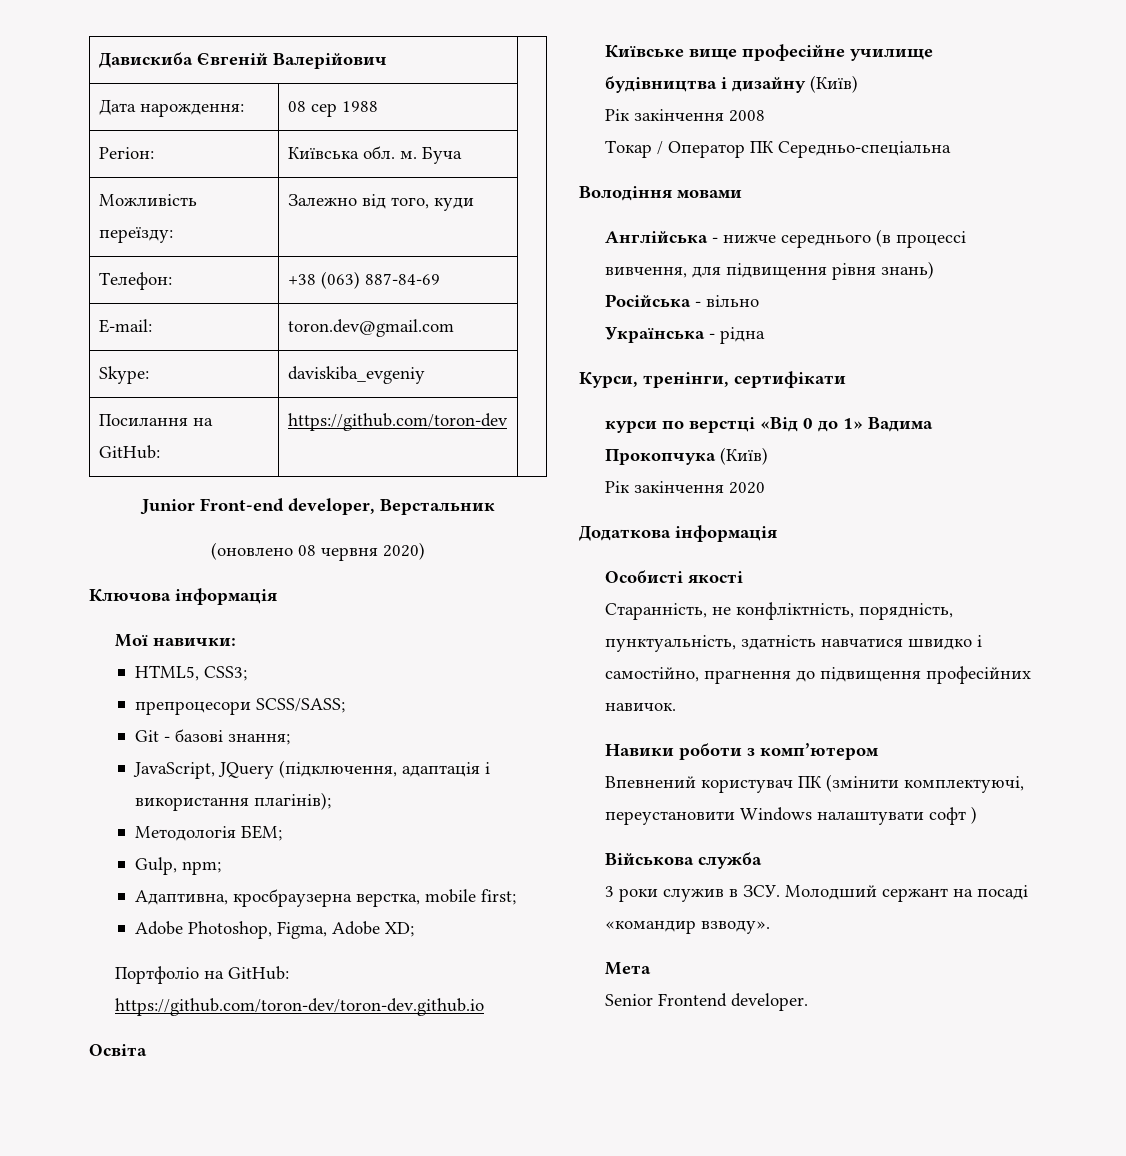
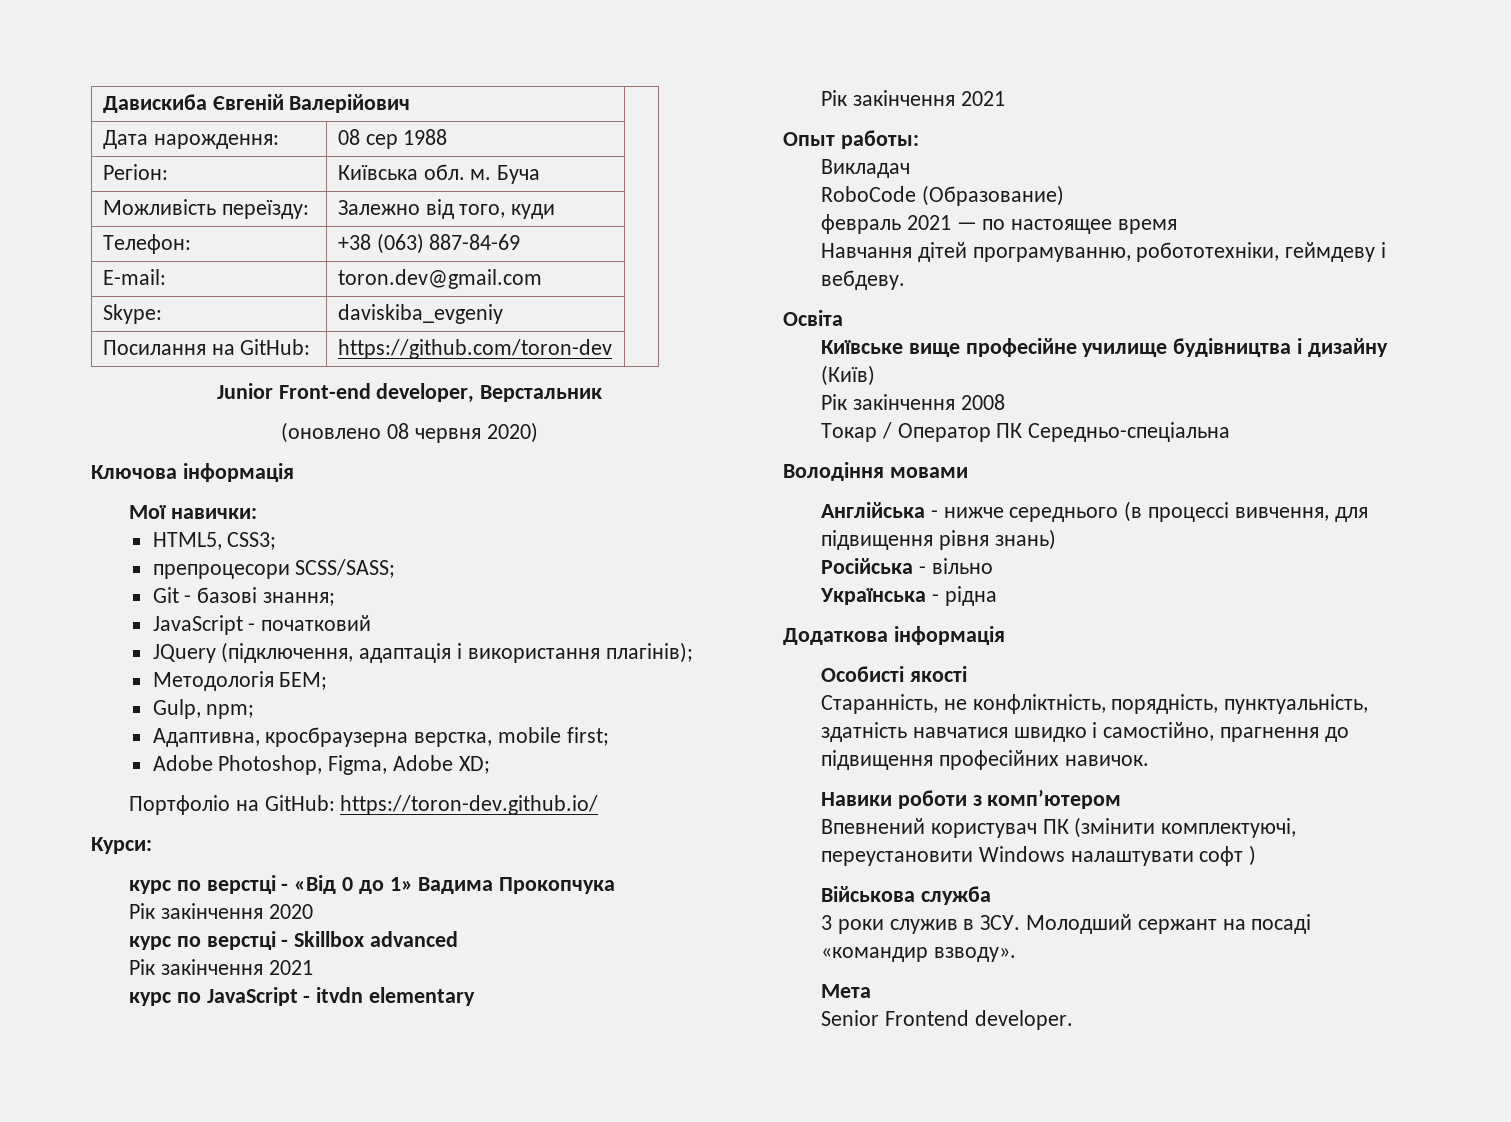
[132,762,215,779] JavaScript, -> [152,615,372,635] JavaScript - початковий //
[114,998,484,1016] https://github.com/toron-dev/toron-dev.github.io -> [340,795,599,815] [91,837,152,854] [129,875,616,894] [129,903,313,919] [129,931,459,950] [129,959,313,975] [129,987,476,1006] [821,90,1005,106] [783,130,919,149] [821,159,911,178] [821,185,1064,206] [821,214,1178,234] [821,242,1387,262] [821,270,906,290] https://toron-dev.github.io/ // Курси: // курс по верстці - «Від 0 до 1» Вадима Прокопчука // Рік закінчення 2020 // курс по верстці - Skillbox advanced // Рік закінчення 2021 // курс по JavaScript - itvdn elementary // Рік закінчення 2021 // Опыт работы: // Викладач // RoboCode (Образование) // февраль 2021 — по настоящее время // Навчання дітей програмуванню, робототехніки, геймдеву і вебдеву.
[579,371,846,388] [604,417,933,433] [604,447,768,465] [604,481,765,494] // Курси, тренінги, сертифікати // курси по верстці «Від 0 до 1» Вадима Прокопчука (Київ) // Рік закінчення 2020 -> (997, 596) none

